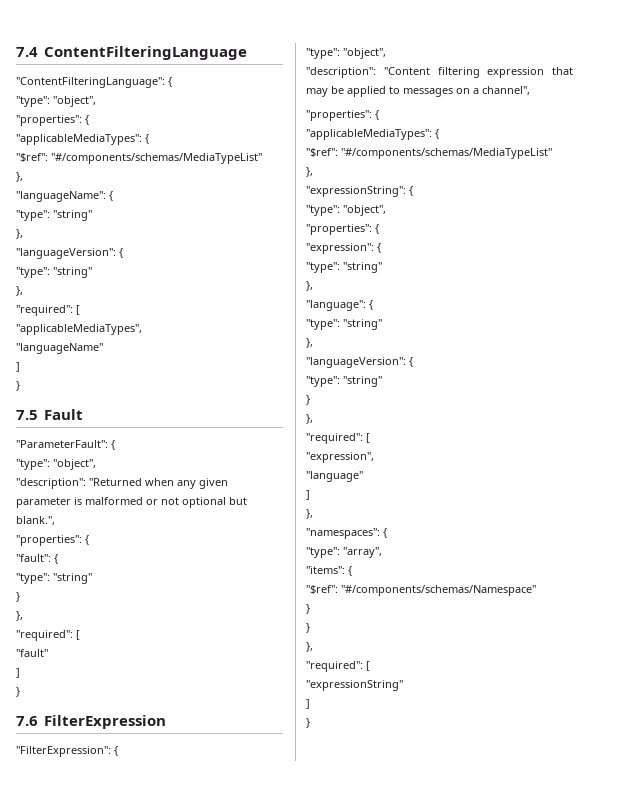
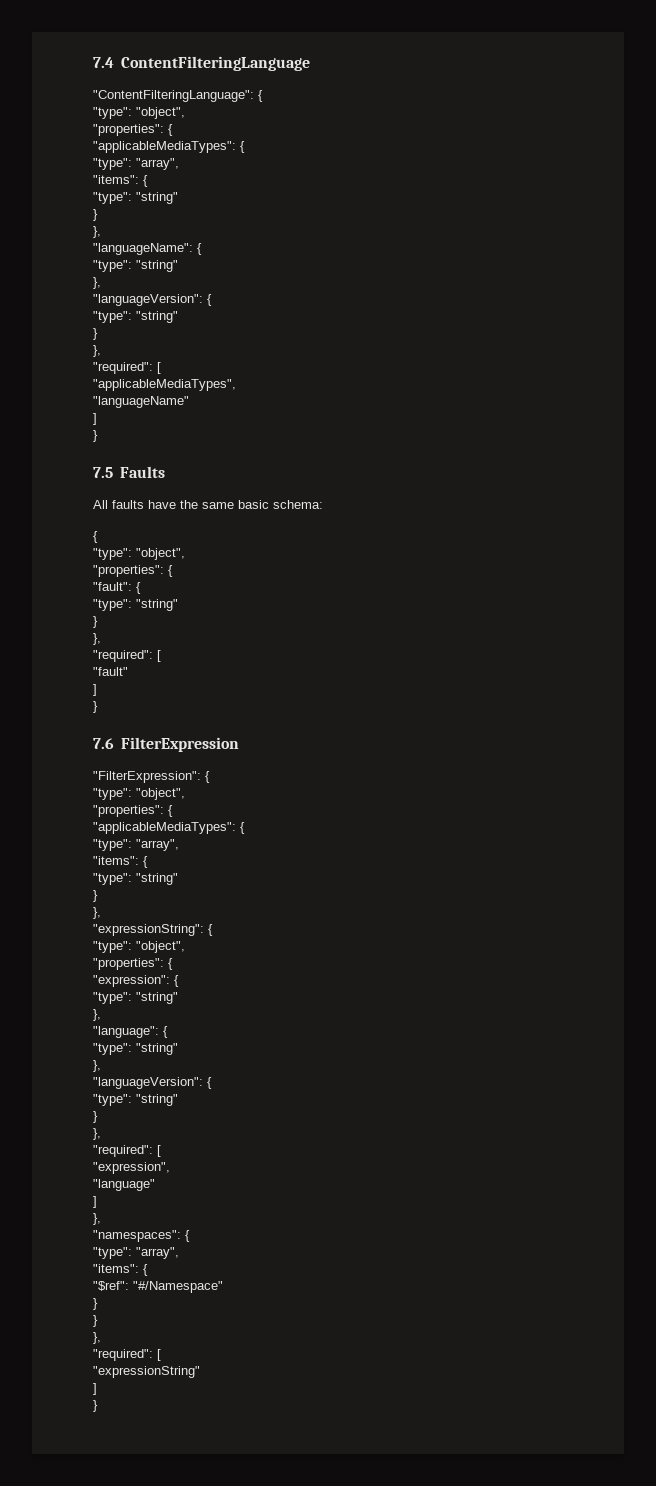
[16,153,262,164] "$ref": "#/components/schemas/MediaTypeList" -> [93,158,179,170] [93,175,148,187] [93,192,178,204] [93,209,98,221] "type": "array", // "items": { // "type": "string" // }
(92, 272) none -> [93,328,98,340] // }
[43,409,83,420] [16,440,115,450] [16,459,96,470] [16,478,228,489] [16,497,247,508] [16,516,55,525] Fault // "ParameterFault": { // "type": "object", // "description": "Returned when any given parameter is malformed or not optional but blank.", -> [119,466,165,478] [93,500,323,509] [93,531,98,543] [93,548,185,560] Faults // All faults have the same basic schema: // { // "type": "object",
[306,67,573,78] [306,86,530,97] [306,110,379,121] [306,129,439,140] [306,148,552,159] "description": "Content filtering expression that may be applied to messages on a channel", // "properties": { // "applicableMediaTypes": { // "$ref": "#/components/schemas/MediaTypeList" -> [93,805,173,817] [93,822,245,834] [93,839,179,851] [93,856,148,868] [93,873,178,885] [93,890,98,902] "properties": { // "applicableMediaTypes": { // "type": "array", // "items": { // "type": "string" // }
[341,585,536,596] "#/components/schemas/Namespace" -> [133,1281,223,1293] "#/Namespace"

